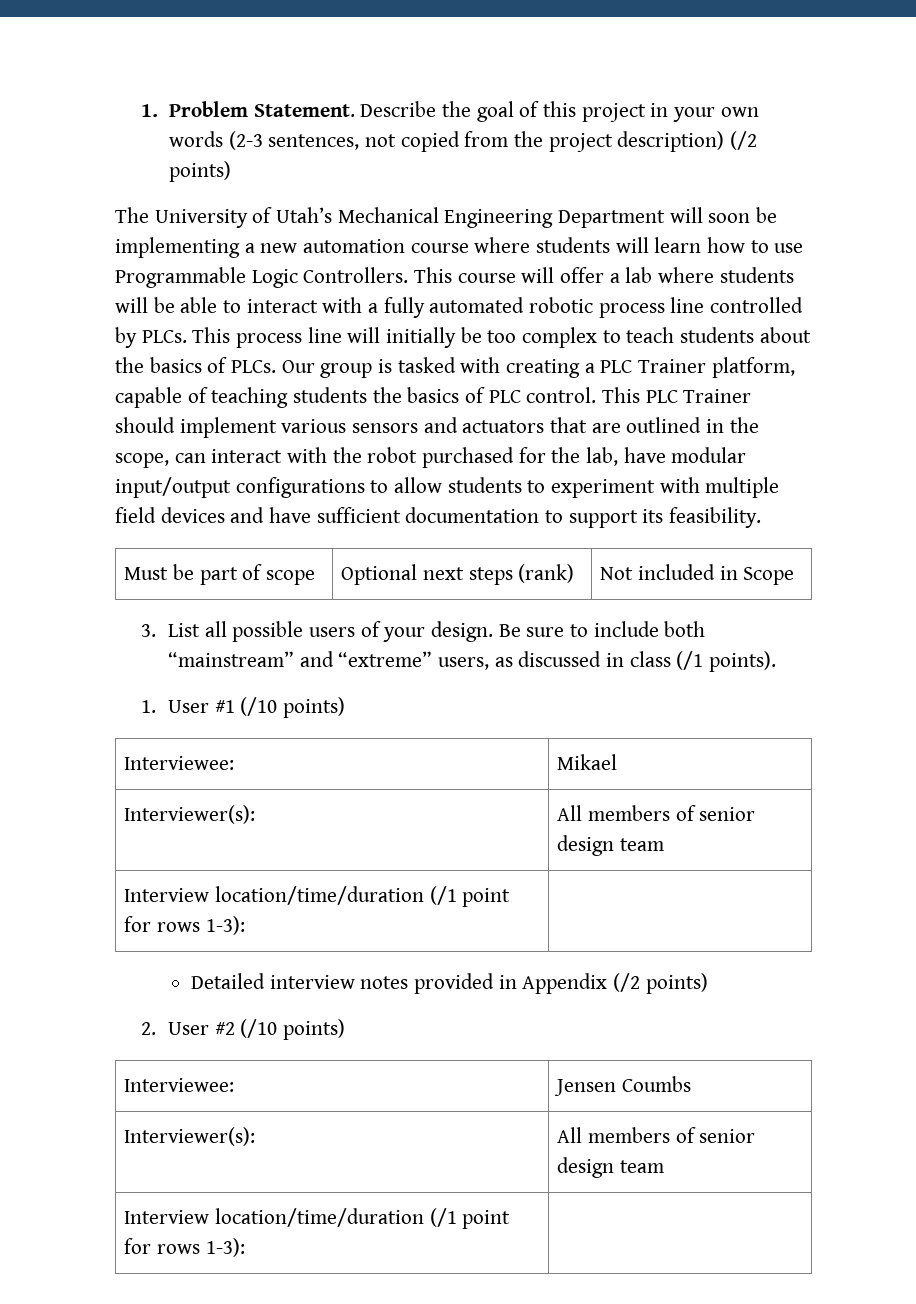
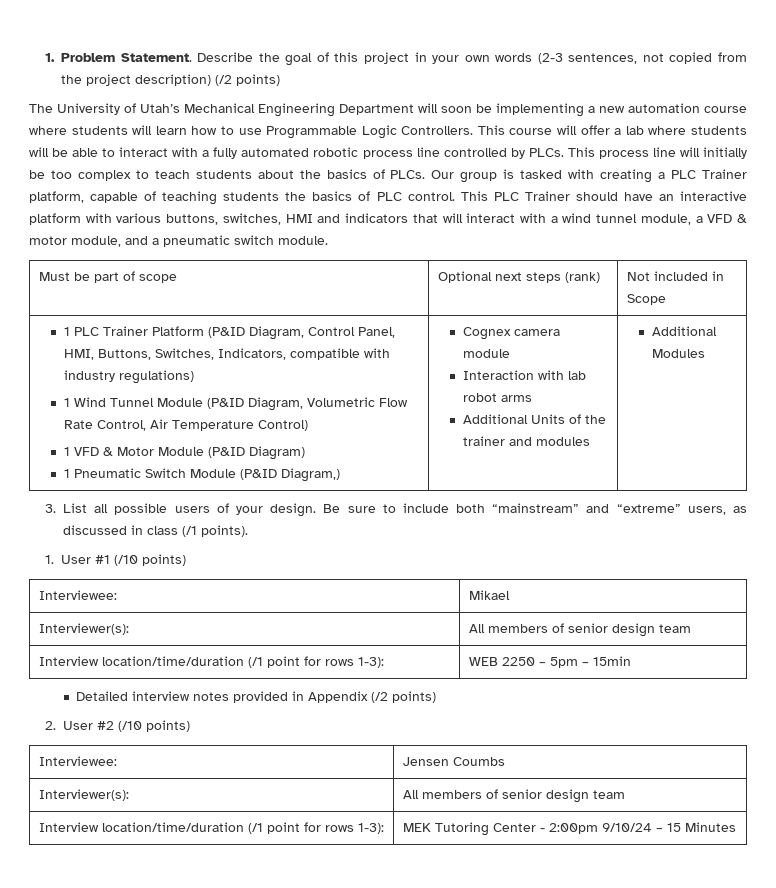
[179,417,759,438] [115,447,747,468] [115,477,780,498] [115,507,762,528] implement various sensors and actuators that are outlined in the scope, can interact with the robot purchased for the lab, have modular input/output configurations to allow students to experiment with multiple field devices and have sufficient documentation to support its feasibility. -> [623,191,747,201] [29,213,747,225] [29,235,328,247] have an interactive platform with various buttons, switches, HMI and indicators that will interact with a wind tunnel module, a VFD & motor module, and a pneumatic switch module.
(795, 576) none -> [63,326,395,340] [63,348,390,360] [63,370,194,384] [63,397,408,411] [63,419,308,431] [63,446,305,460] [63,468,340,482] [462,327,560,340] [462,349,510,358] [462,370,586,380] [462,393,532,402] [462,414,606,424] [462,436,590,446] [651,326,717,336] [651,349,705,358] // 1 PLC Trainer Platform (P&ID Diagram, Control Panel, HMI, Buttons, Switches, Indicators, compatible with industry regulations) // 1 Wind Tunnel Module (P&ID Diagram, Volumetric Flow Rate Control, Air Temperature Control) // 1 VFD & Motor Module (P&ID Diagram) // 1 Pneumatic Switch Module (P&ID Diagram,) | Cognex camera module // Interaction with lab robot arms // Additional Units of the trainer and modules | Additional Modules
(245, 925) none -> [468,656,631,668] WEB 2250 – 5pm – 15min
(245, 1247) none -> [402,822,736,836] MEK Tutoring Center - 2:00pm 9/10/24 – 15 Minutes

